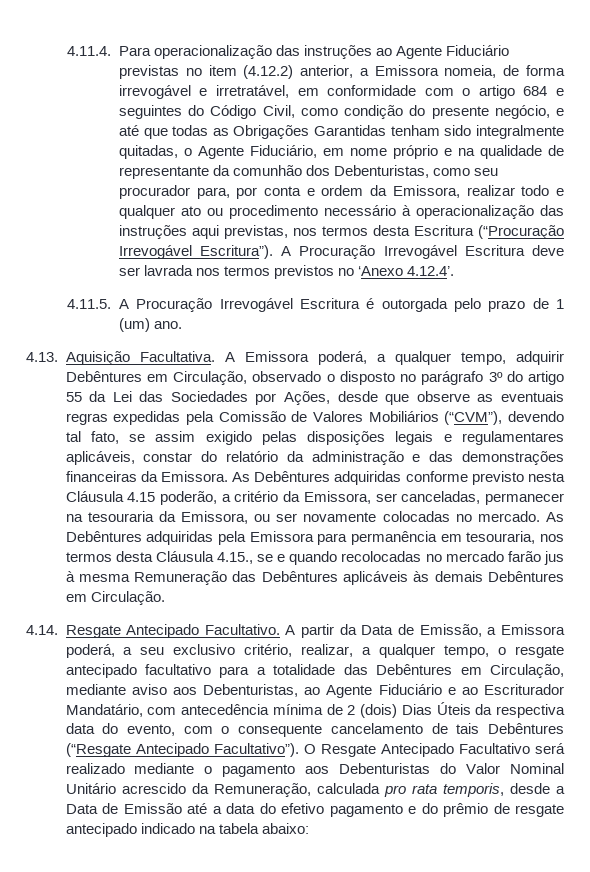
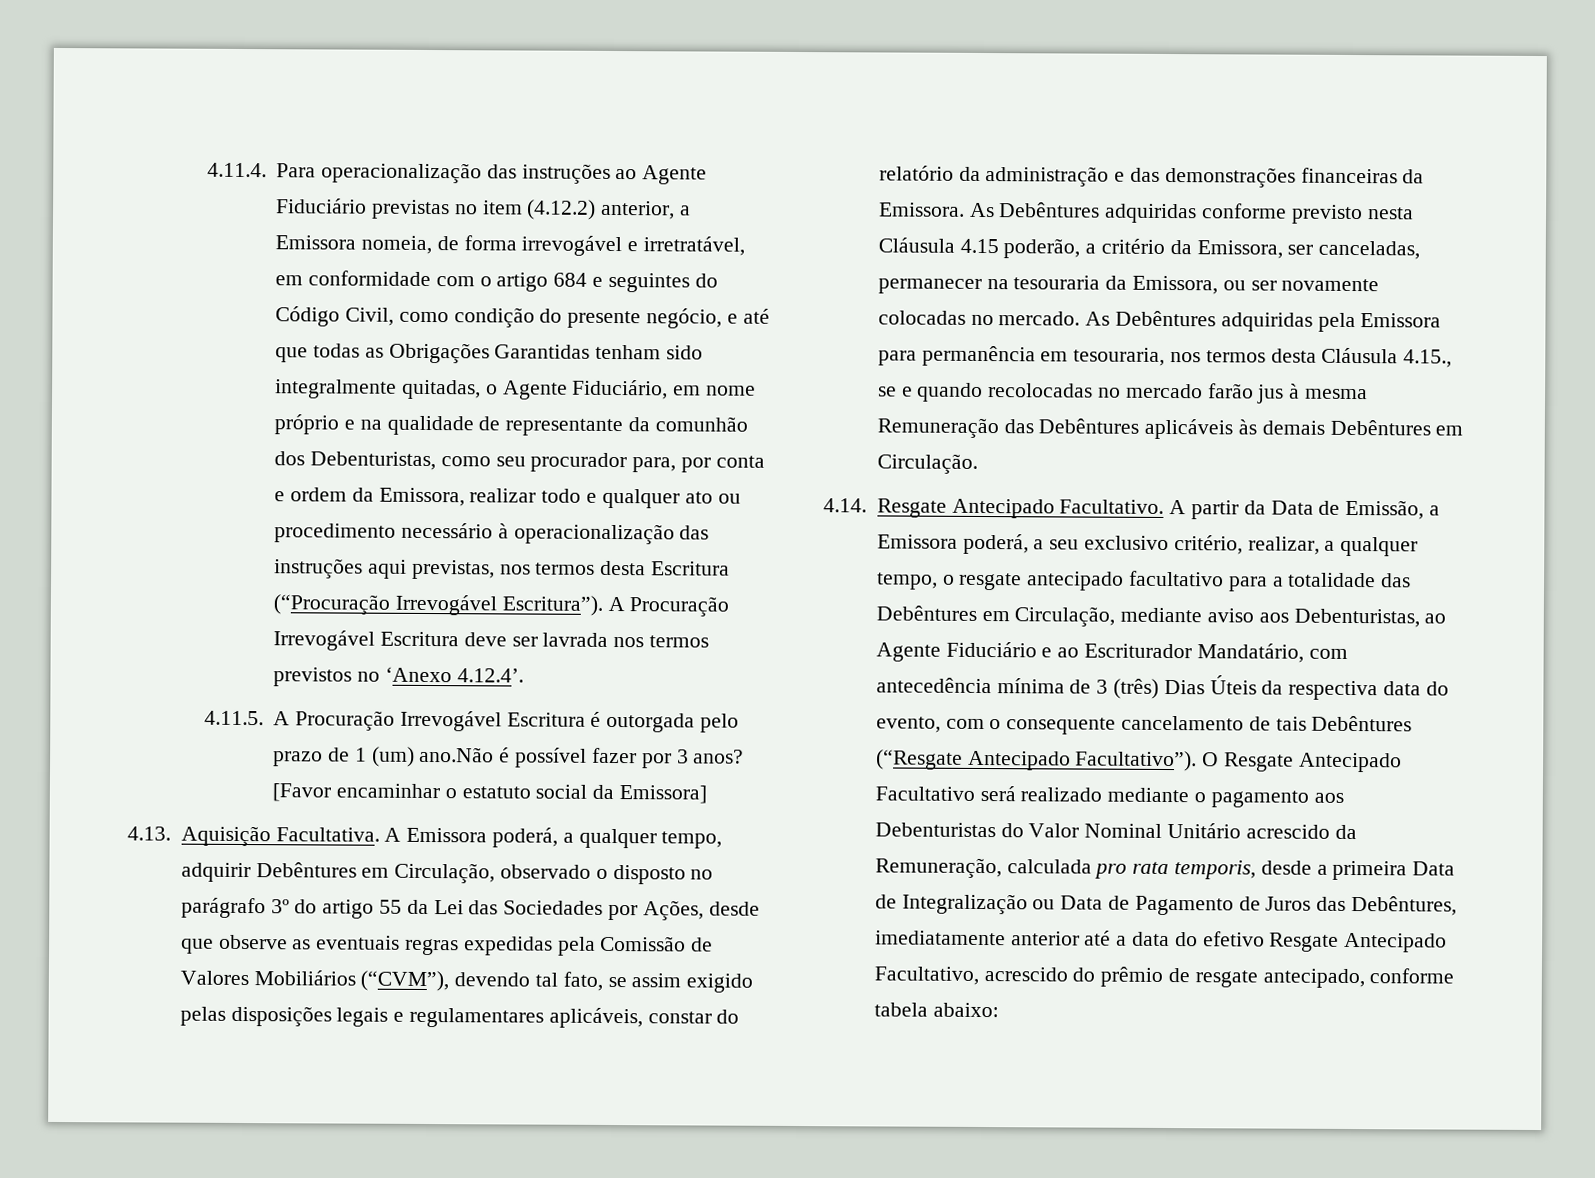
[153,321,182,329] ano. -> [419,746,745,769] [272,783,708,804] ano.Não é possível fazer por 3 anos? [Favor encaminhar o estatuto social da Emissora]
[347,704,397,718] 2 (dois) -> [1096,678,1159,699] 3 (três)
[65,803,182,814] Data de Emissão -> [1332,860,1456,881] [874,893,1457,916] [874,930,1080,946] primeira Data de Integralização ou Data de Pagamento de Juros das Debêntures, imediatamente anterior
[329,804,416,817] pagamento e -> [1269,932,1448,953] [873,966,1068,985] Resgate Antecipado Facultativo, acrescido
[65,823,216,837] antecipado indicado na -> [1262,968,1455,989] antecipado, conforme

